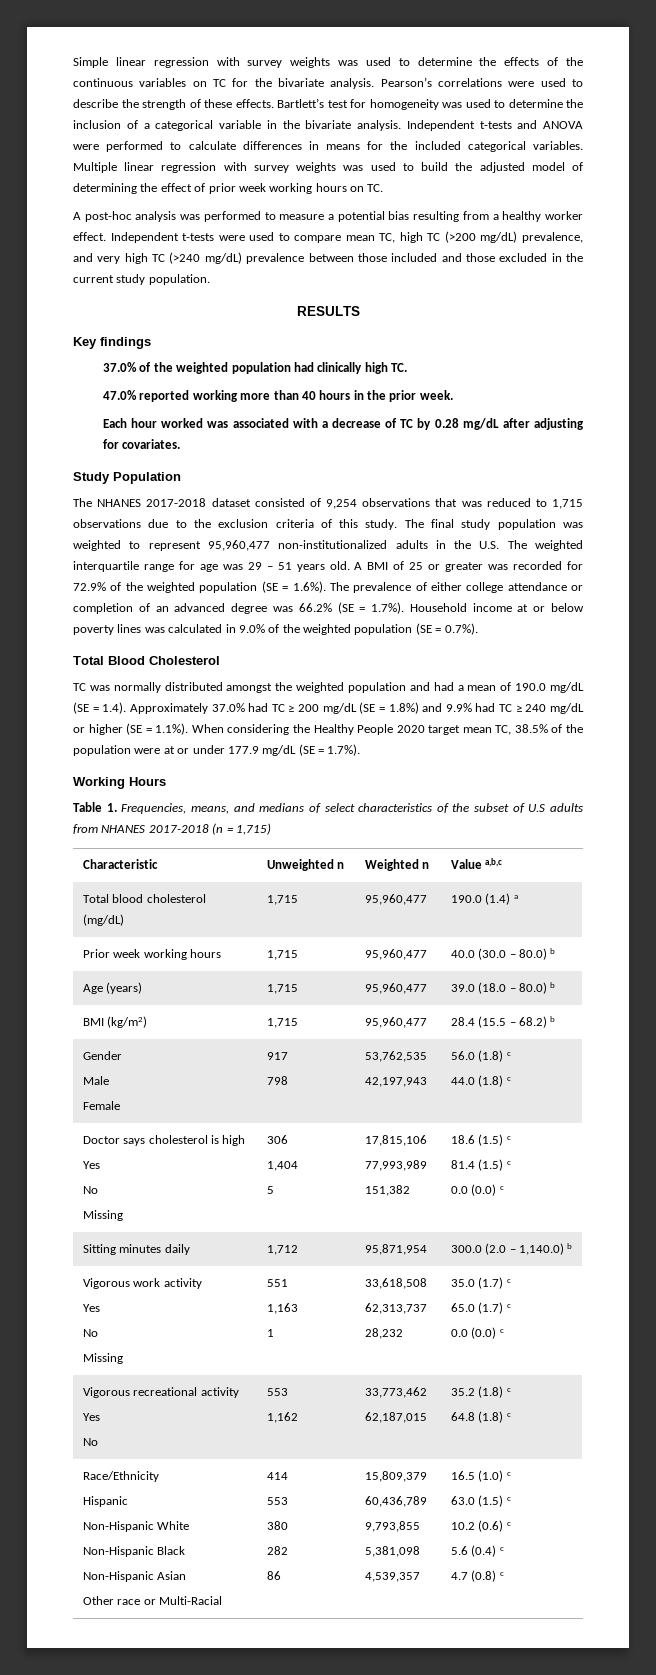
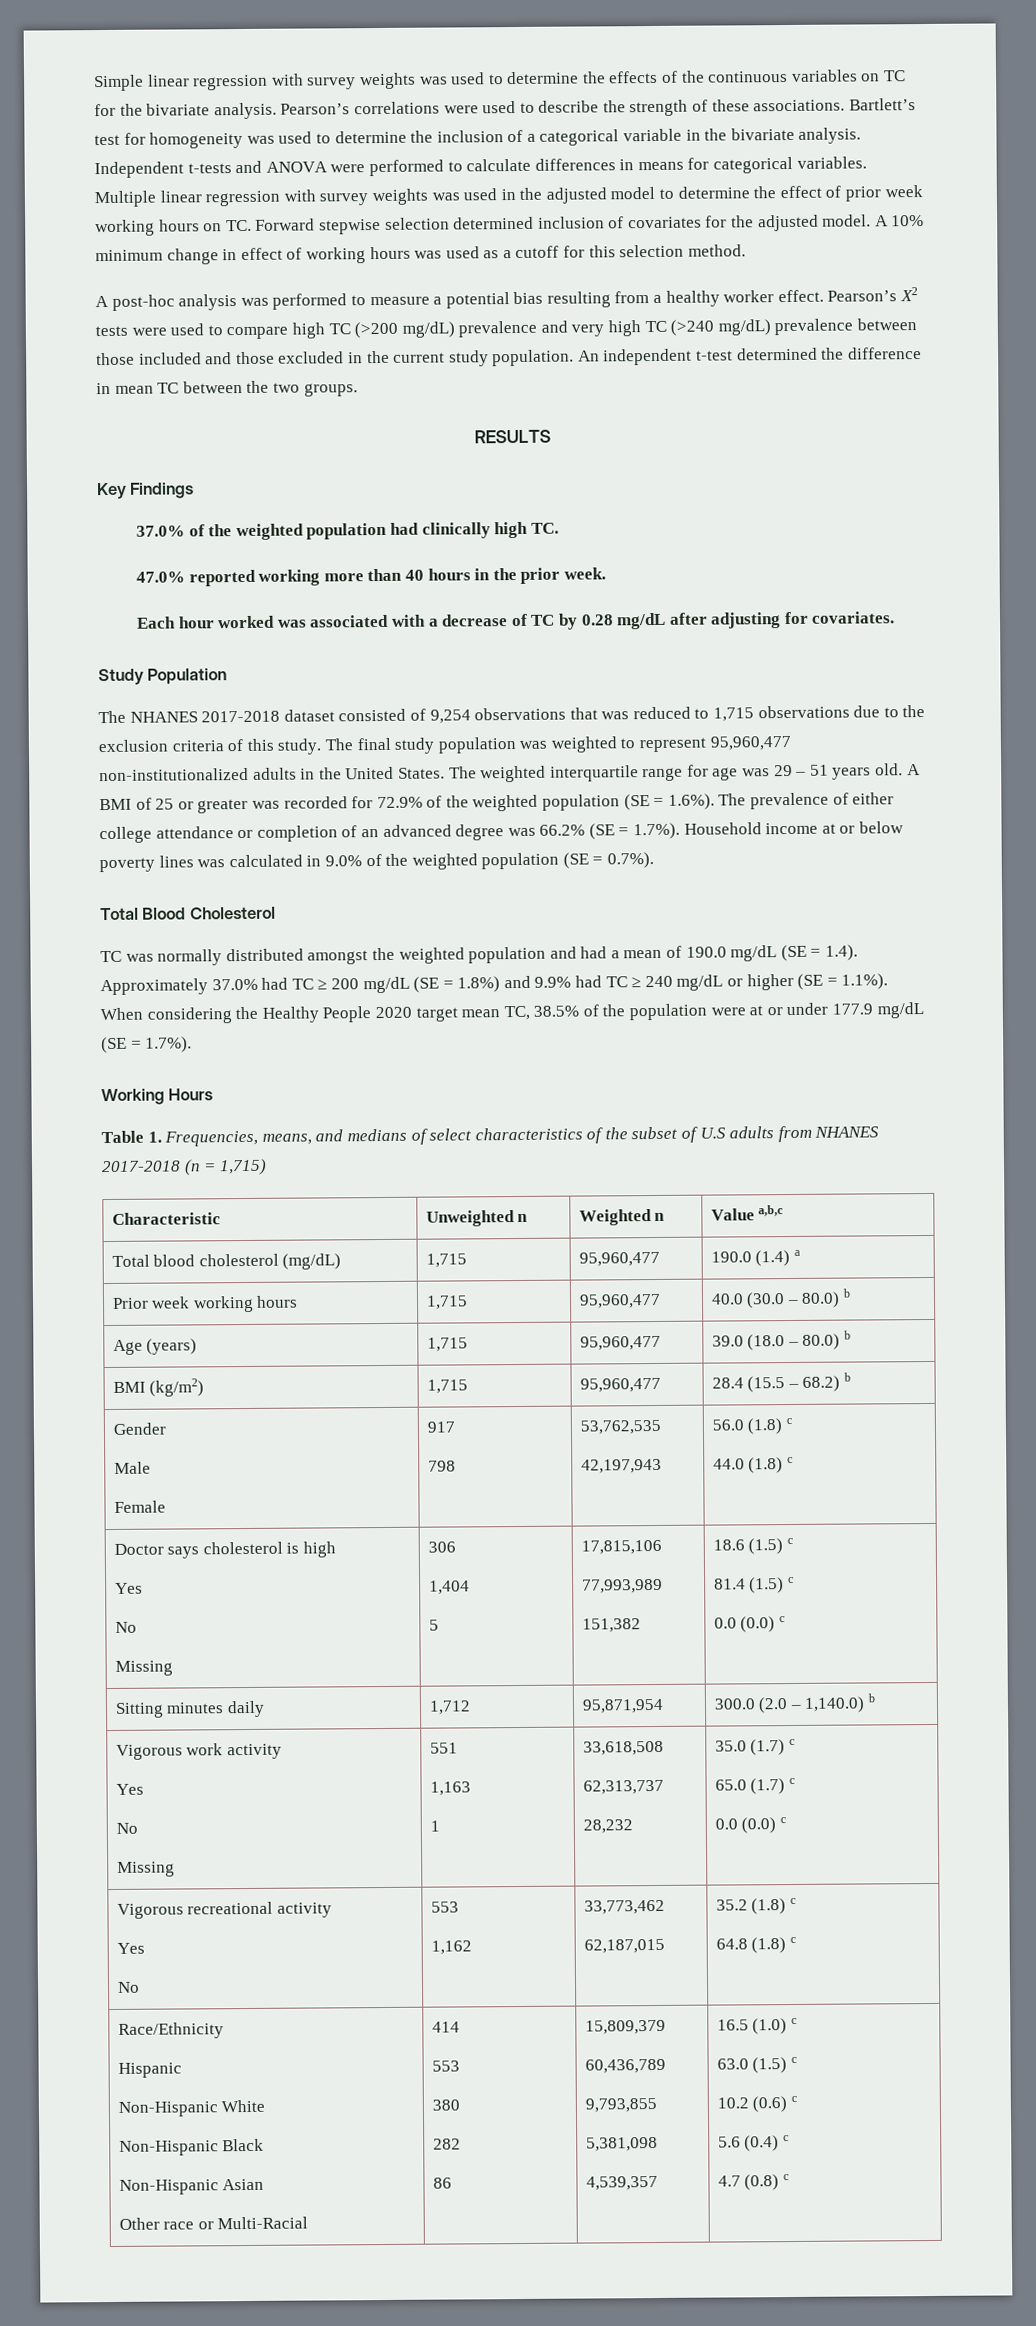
[235,99,274,108] effects. -> [753,99,846,112] associations.
[390,141,461,150] the included -> (710, 163) none
[402,162,449,171] to build -> [500,188,516,201] in
[572,162,583,171] [73,183,137,194] of determining -> [659,186,750,199] to determine
(384, 188) none -> [255,214,925,235] [95,244,746,265] Forward stepwise selection determined inclusion of covariates for the adjusted model. A 10% minimum change in effect of working hours was used as a cutoff for this selection method.
[110,232,215,243] Independent t-tests -> [827,287,919,302] [95,325,128,337] Pearson’s X2 tests
[345,233,396,243] mean TC, -> (289, 333) none
[522,232,584,243] prevalence, -> [458,320,538,338] prevalence
(210, 279) none -> [577,347,922,366] [96,380,358,397] An independent t-test determined the difference in mean TC between the two groups.
[100,337,151,349] findings -> [130,482,195,499] Findings
[479,541,500,549] U.S. -> [345,766,445,780] United States.

